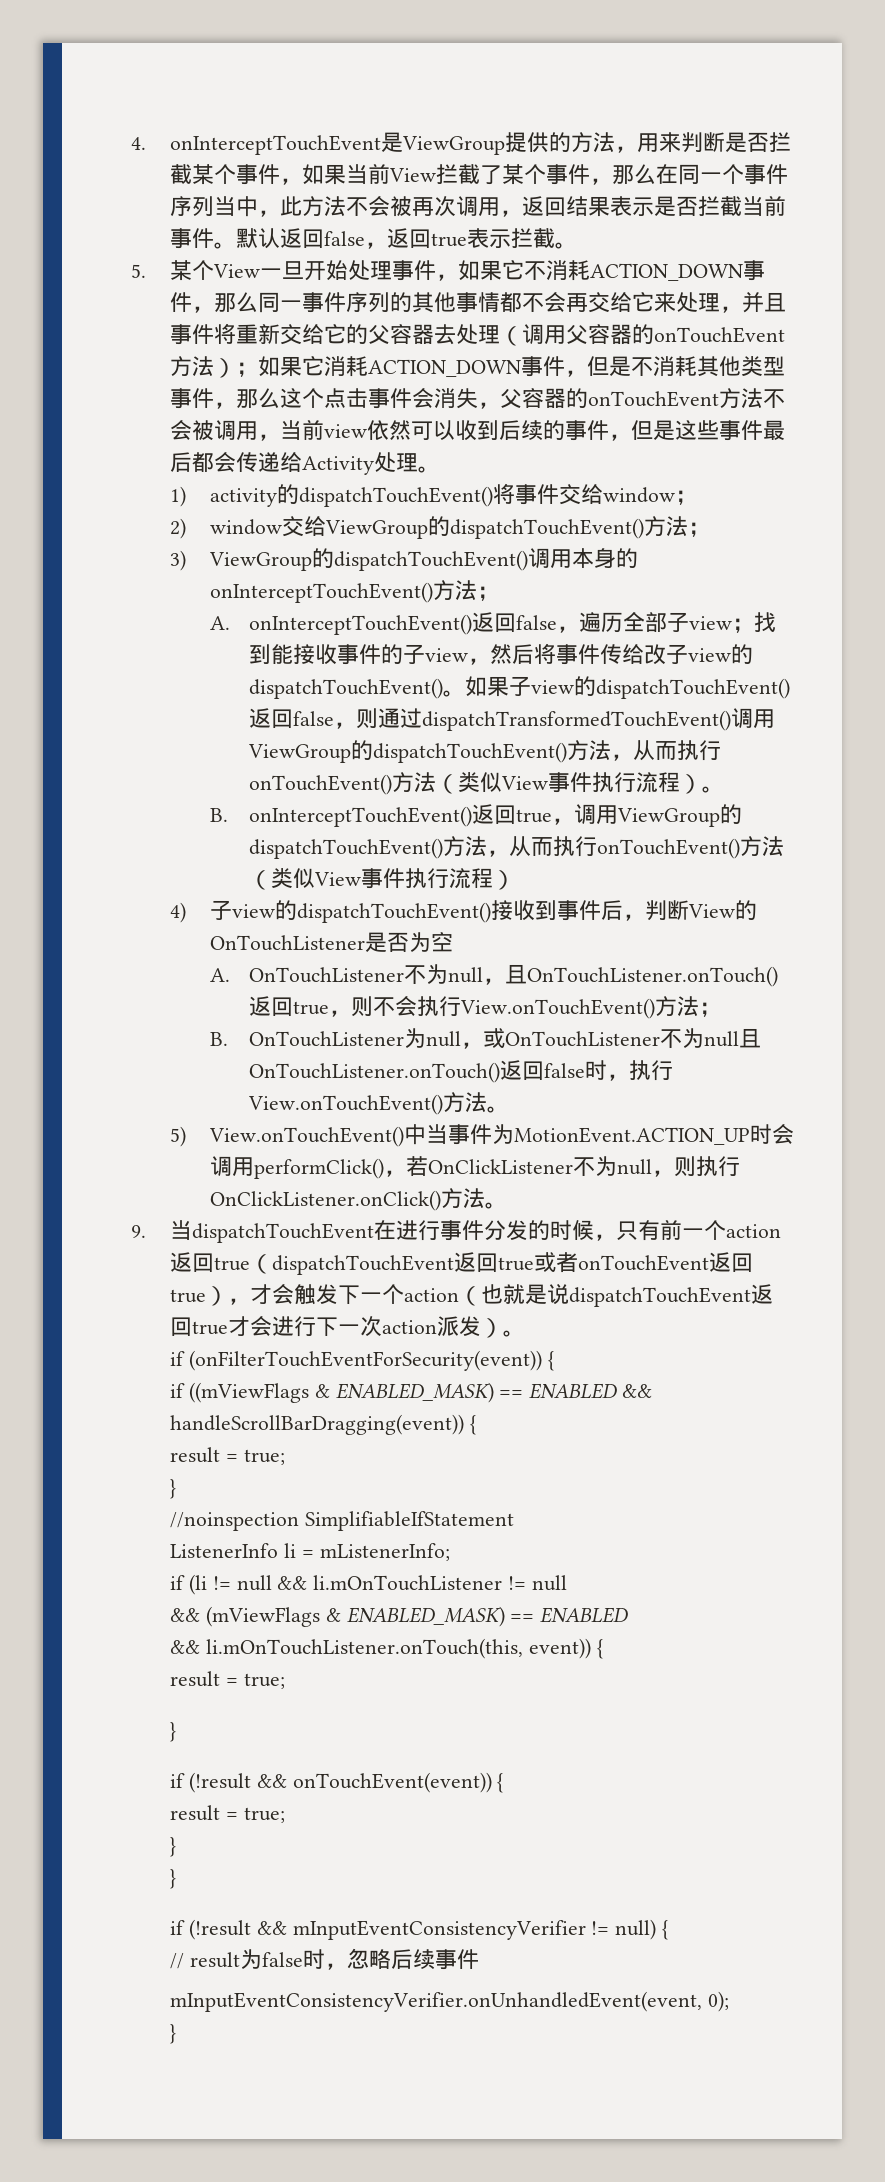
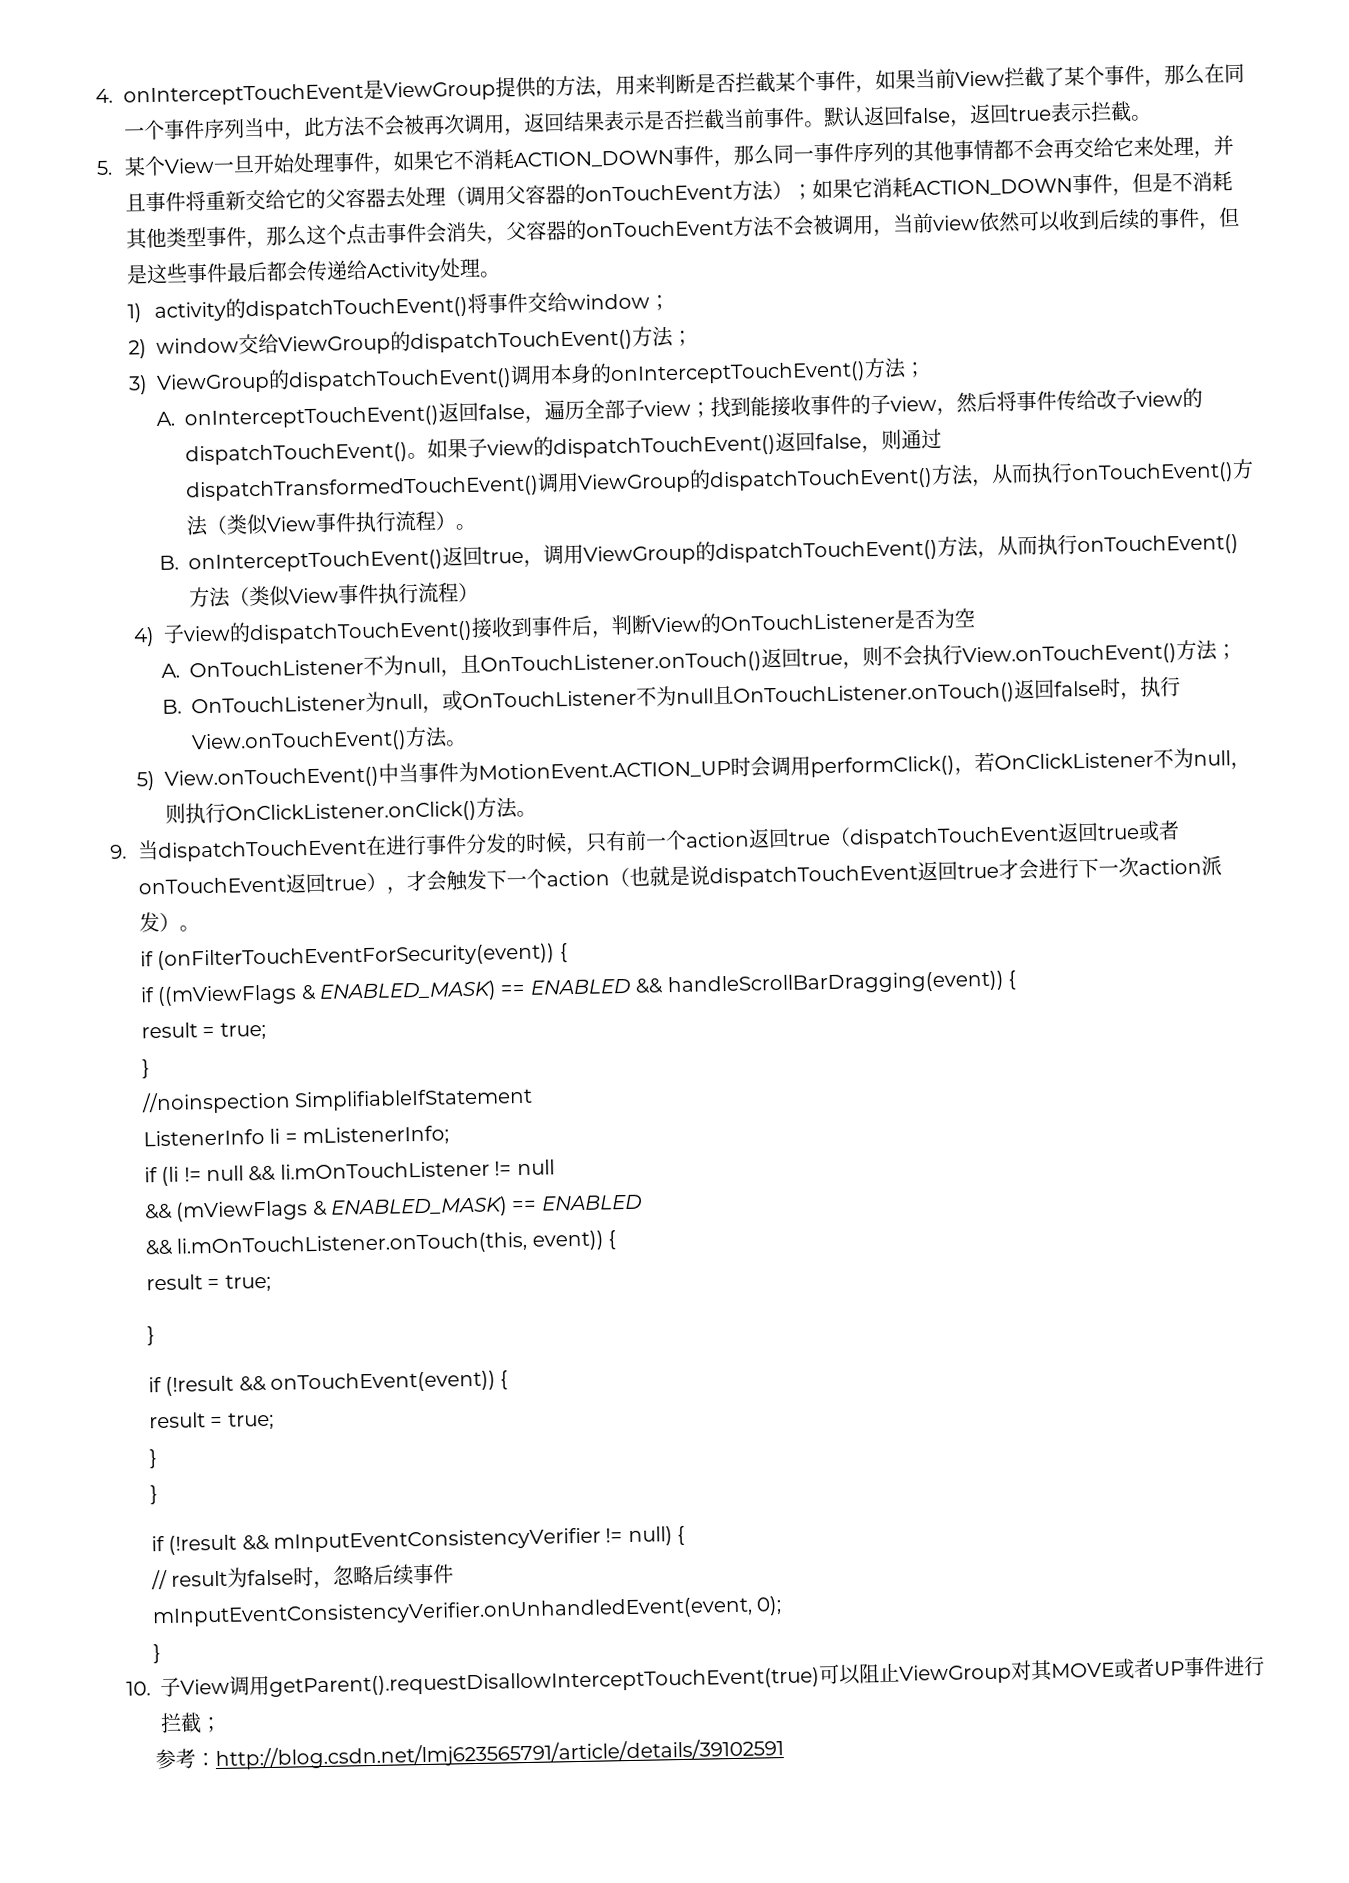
(177, 2034) none -> [126,1655,1266,1698] [160,1712,223,1734] [154,1738,784,1771] // 10.子View调用getParent().requestDisallowInterceptTouchEvent(true)可以阻止ViewGroup对其MOVE或者UP事件进行拦截； // 参考：http://blog.csdn.net/lmj623565791/article/details/39102591

